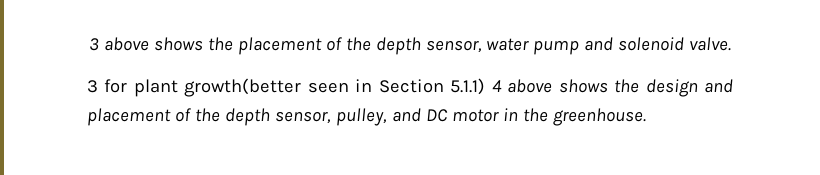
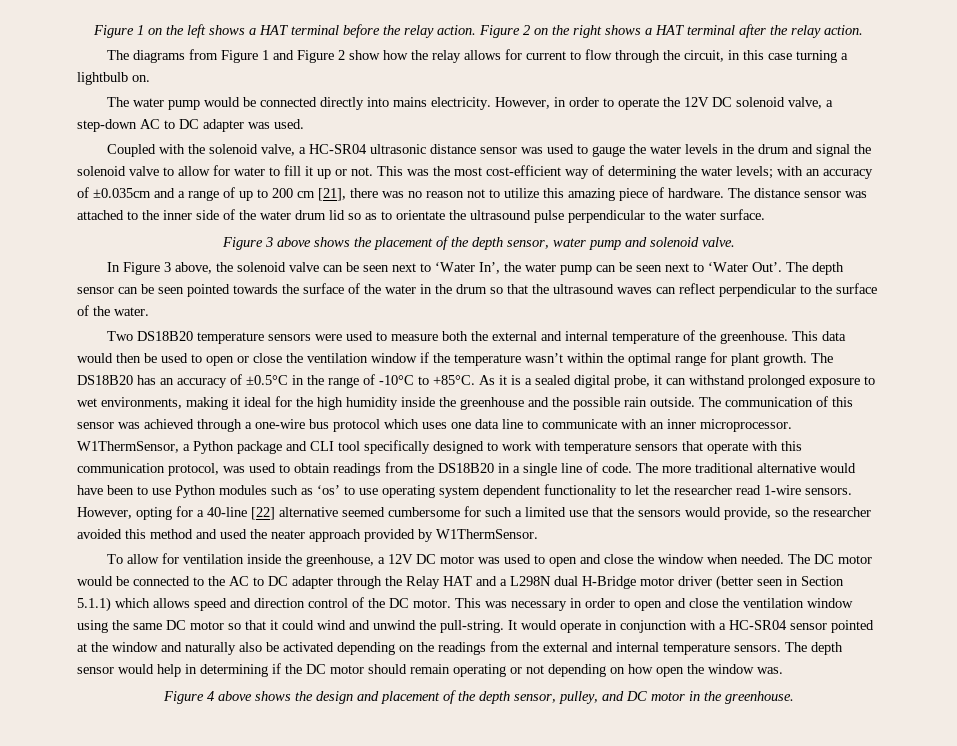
(88, 44) none -> [93,24,863,38] [106,49,848,63] [77,72,150,85] [106,97,833,110] [77,119,304,132] [106,144,871,157] [77,165,873,179] [77,187,867,201] [77,209,765,223] [221,237,263,250] Figure 1 on the left shows a HAT terminal before the relay action. Figure 2 on the right shows a HAT terminal after the relay action. // The diagrams from Figure 1 and Figure 2 show how the relay allows for current to flow through the circuit, in this case turning a lightbulb on. // The water pump would be connected directly into mains electricity. However, in order to operate the 12V DC solenoid valve, a step-down AC to DC adapter was used. // Coupled with the solenoid valve, a HC-SR04 ultrasonic distance sensor was used to gauge the water levels in the drum and signal the solenoid valve to allow for water to fill it up or not. This was the most cost-efficient way of determining the water levels; with an accuracy of ±0.035cm and a range of up to 200 cm [21], there was no reason not to utilize this amazing piece of hardware. The distance sensor was attached to the inner side of the water drum lid so as to orientate the ultrasound pulse perpendicular to the water surface. // Figure
[87,78,486,97] 3 for plant growth(better seen in Section 5.1.1) -> [106,262,844,275] [77,283,877,297] [77,305,149,316] [106,330,846,344] [77,352,833,366] [77,374,875,388] [77,396,853,410] [77,419,792,432] [77,440,802,454] [77,462,856,476] [77,484,852,498] [77,506,871,520] [77,529,538,542] [106,553,872,567] [77,575,844,590] [77,597,853,612] [77,620,874,633] [77,641,843,655] [77,663,783,677] [162,691,204,704] In Figure 3 above, the solenoid valve can be seen next to ‘Water In’, the water pump can be seen next to ‘Water Out’. The depth sensor can be seen pointed towards the surface of the water in the drum so that the ultrasound waves can reflect perpendicular to the surface of the water. // Two DS18B20 temperature sensors were used to measure both the external and internal temperature of the greenhouse. This data would then be used to open or close the ventilation window if the temperature wasn’t within the optimal range for plant growth. The DS18B20 has an accuracy of ±0.5°C in the range of -10°C to +85°C. As it is a sealed digital probe, it can withstand prolonged exposure to wet environments, making it ideal for the high humidity inside the greenhouse and the possible rain outside. The communication of this sensor was achieved through a one-wire bus protocol which uses one data line to communicate with an inner microprocessor. W1ThermSensor, a Python package and CLI tool specifically designed to work with temperature sensors that operate with this communication protocol, was used to obtain readings from the DS18B20 in a single line of code. The more traditional alternative would have been to use Python modules such as ‘os’ to use operating system dependent functionality to let the researcher read 1-wire sensors. However, opting for a 40-line [22] alternative seemed cumbersome for such a limited use that the sensors would provide, so the researcher avoided this method and used the neater approach provided by W1ThermSensor. // To allow for ventilation inside the greenhouse, a 12V DC motor was used to open and close the window when needed. The DC motor would be connected to the AC to DC adapter through the Relay HAT and a L298N dual H-Bridge motor driver (better seen in Section 5.1.1) which allows speed and direction control of the DC motor. This was necessary in order to open and close the ventilation window using the same DC motor so that it could wind and unwind the pull-string. It would operate in conjunction with a HC-SR04 sensor pointed at the window and naturally also be activated depending on the readings from the external and internal temperature sensors. The depth sensor would help in determining if the DC motor should remain operating or not depending on how open the window was. // Figure

